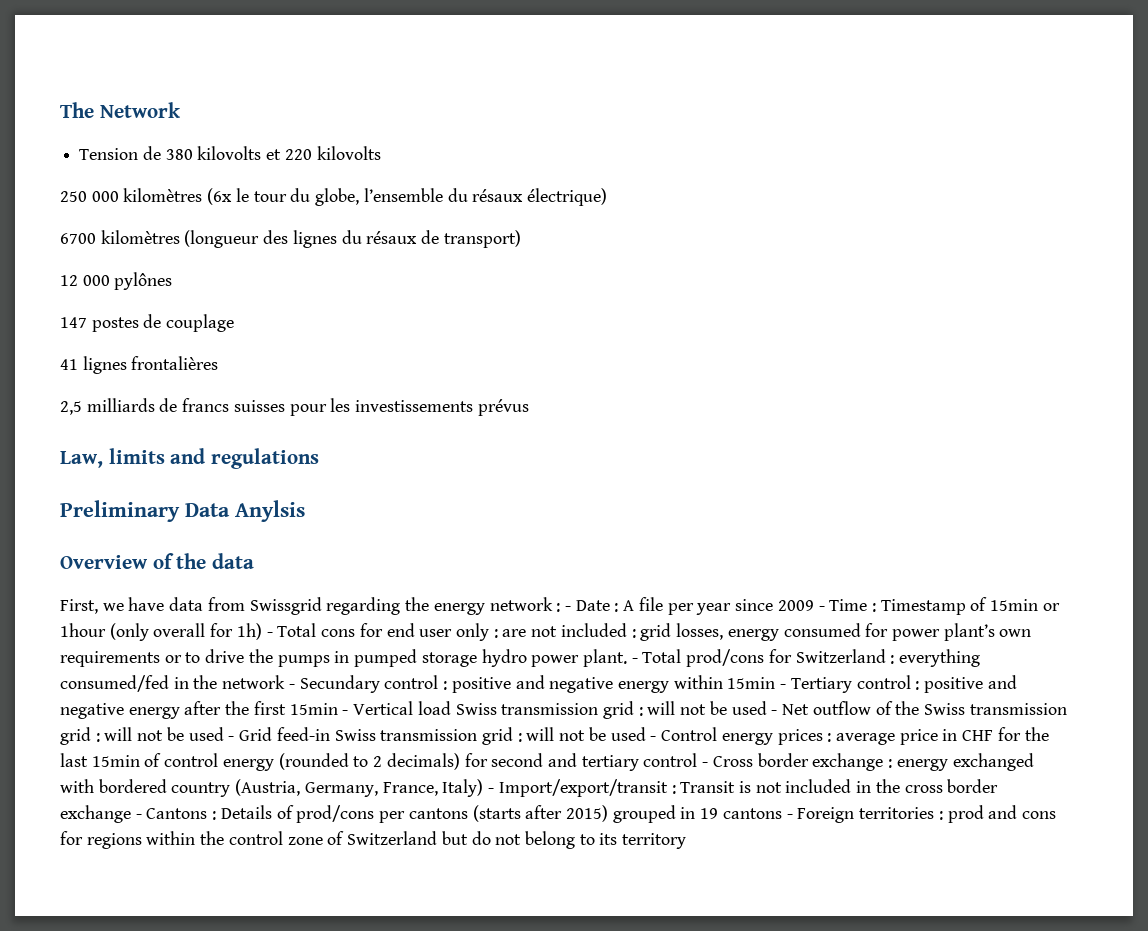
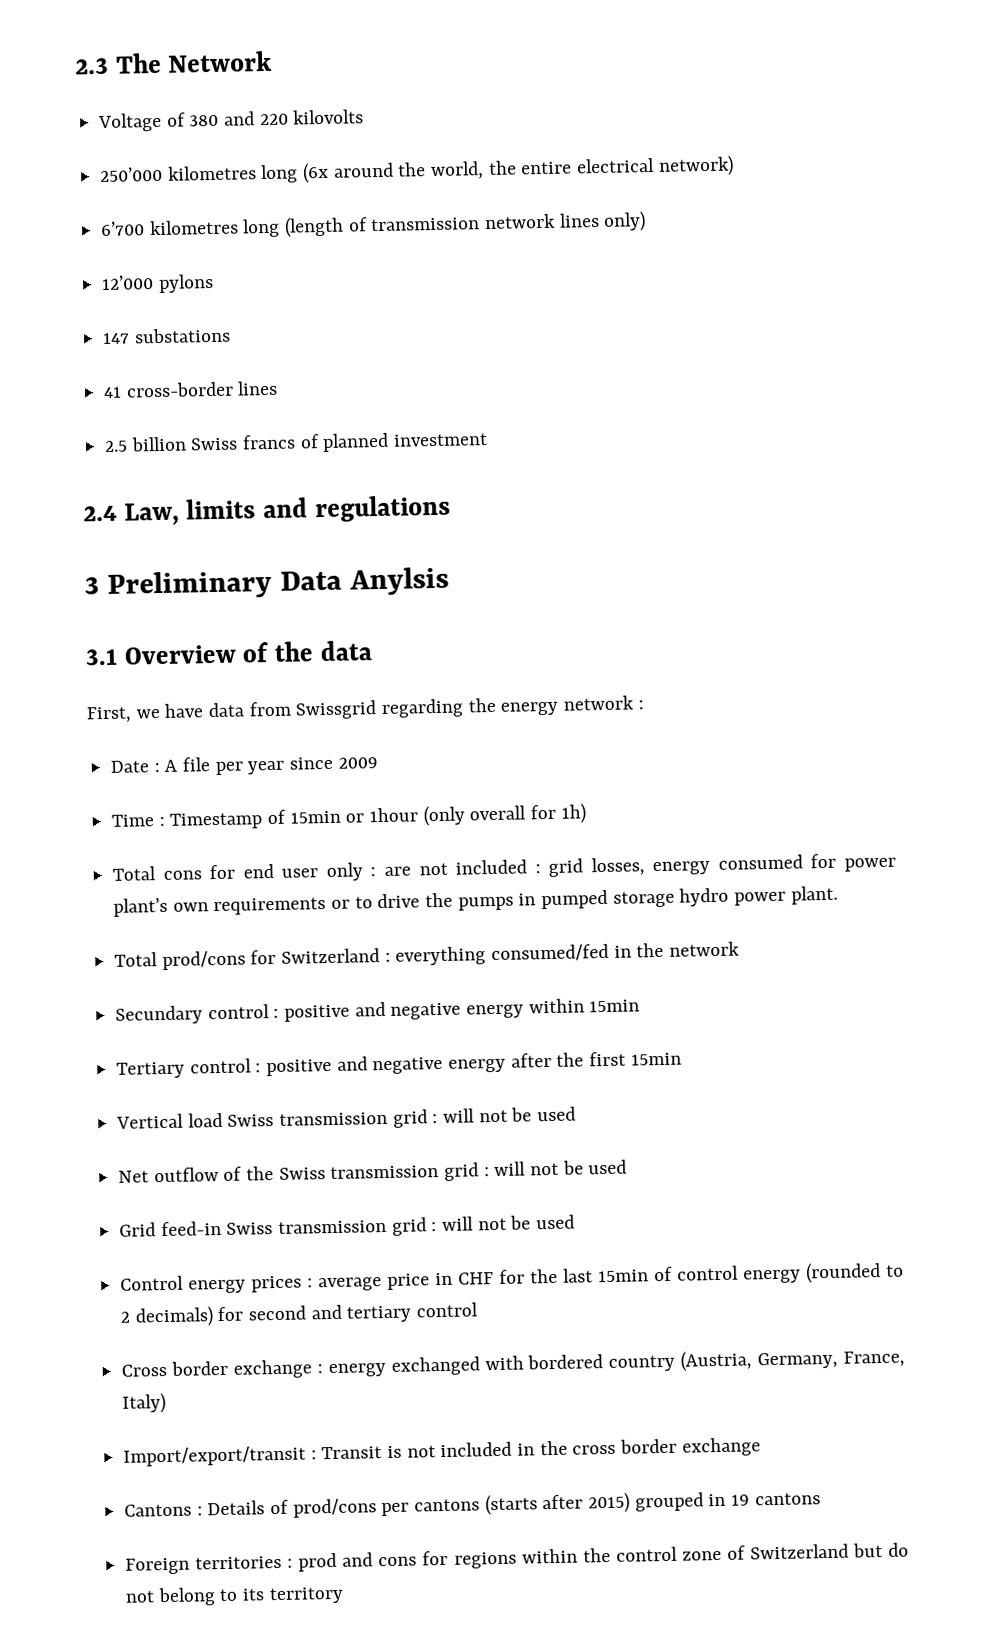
(60, 110) none -> [75,57,109,75] 2.3
[79,146,381,160] [60,188,607,206] [60,230,521,248] [60,272,173,290] [60,314,235,332] [60,356,219,374] [60,398,529,416] Tension de 380 kilovolts et 220 kilovolts // 250 000 kilomètres (6x le tour du globe, l’ensemble du résaux électrique) // 6700 kilomètres (longueur des lignes du résaux de transport) // 12 000 pylônes // 147 postes de couplage // 41 lignes frontalières // 2,5 milliards de francs suisses pour les investissements prévus // -> [98,109,365,133] [100,155,734,184] [100,211,647,238] [101,273,214,293] [102,327,231,344] [103,380,279,398] [104,432,489,453] [83,505,117,522] Voltage of 380 and 220 kilovolts // 250’000 kilometres long (6x around the world, the entire electrical network) // 6’700 kilometres long (length of transmission network lines only) // 12’000 pylons // 147 substations // 41 cross-border lines // 2.5 billion Swiss francs of planned investment // 2.4
(319, 458) none -> [84,577,99,595] 3
(305, 511) none -> [85,648,118,666] 3.1
[564,606,571,611] - -> (644, 705) //
[818,606,825,611] - -> (378, 763) //
[266,632,273,637] - -> (586, 813) //
[631,658,638,663] - -> (838, 895) //
[288,684,295,689] - -> (741, 949) //
[780,684,787,689] - -> (641, 1006) //
[342,710,349,715] - -> (682, 1059) //
[771,710,778,715] - -> (577, 1114) //
[228,736,235,741] - -> (628, 1167) //
[650,736,657,741] - -> (576, 1222) //
[702,762,709,767] - -> (479, 1310) //
[488,788,495,793] - -> (167, 1403) //
[135,814,142,819] - -> (761, 1447) //
[786,814,793,819] - -> (821, 1499) //

